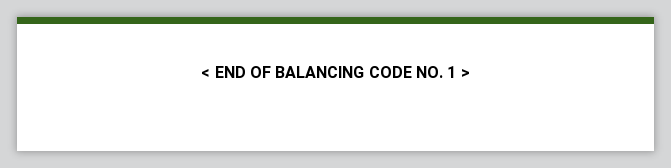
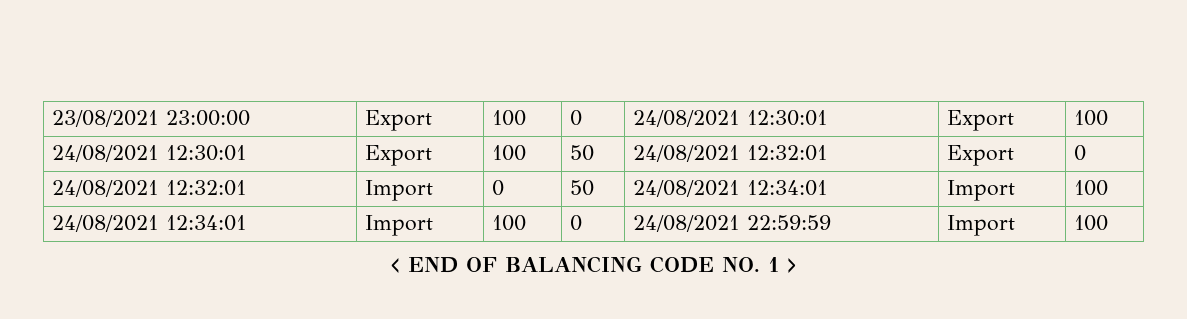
(201, 73) none -> [52,110,251,127] [365,110,433,131] [492,110,527,126] [570,110,583,126] [633,110,828,127] [947,110,1015,131] [1074,110,1109,126] [52,145,247,162] [365,145,433,166] [492,145,527,161] [570,145,595,161] [633,145,828,162] [947,145,1015,166] [1074,145,1087,161] [52,180,247,197] [365,180,434,201] [492,180,505,196] [570,180,595,196] [633,180,828,197] [947,180,1016,201] [1074,180,1109,196] [52,215,247,232] [365,215,434,236] [492,215,527,231] [570,215,583,231] [633,215,832,232] [947,215,1016,236] [1074,215,1109,231] 23/08/2021 23:00:00 | Export | 100 | 0 | 24/08/2021 12:30:01 | Export | 100 // 24/08/2021 12:30:01 | Export | 100 | 50 | 24/08/2021 12:32:01 | Export | 0 // 24/08/2021 12:32:01 | Import | 0 | 50 | 24/08/2021 12:34:01 | Import | 100 // 24/08/2021 12:34:01 | Import | 100 | 0 | 24/08/2021 22:59:59 | Import | 100 //

